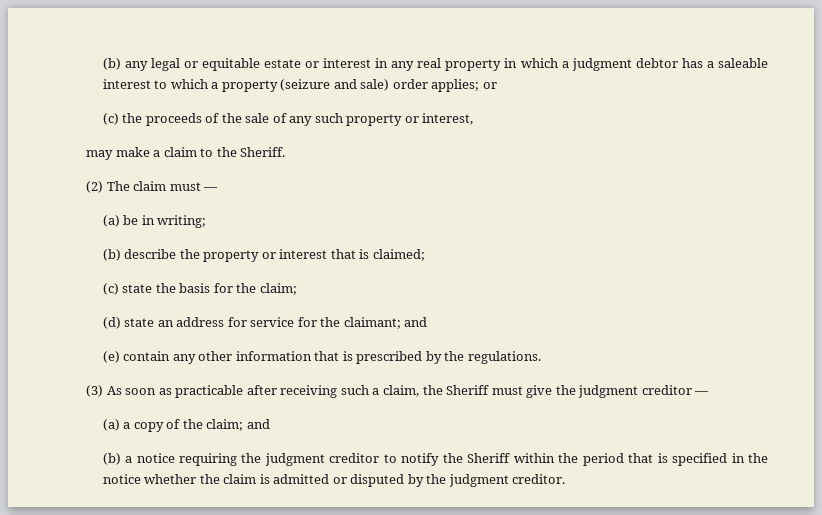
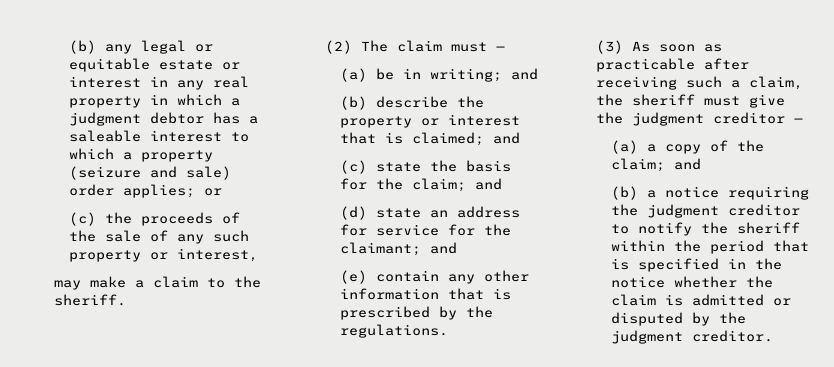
[240,147,286,157] Sheriff. -> [53,294,126,306] sheriff.
(207, 221) none -> [511,68,539,80] and
(425, 255) none -> [493,132,521,144] and
(297, 289) none -> [475,178,503,190] and
[446,385,490,395] Sheriff -> [631,94,695,106] sheriff
[467,453,511,463] Sheriff -> [737,222,801,234] sheriff

